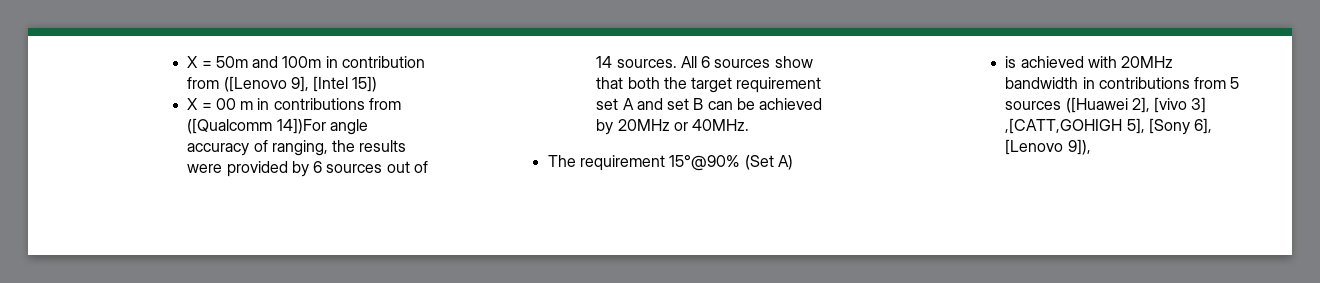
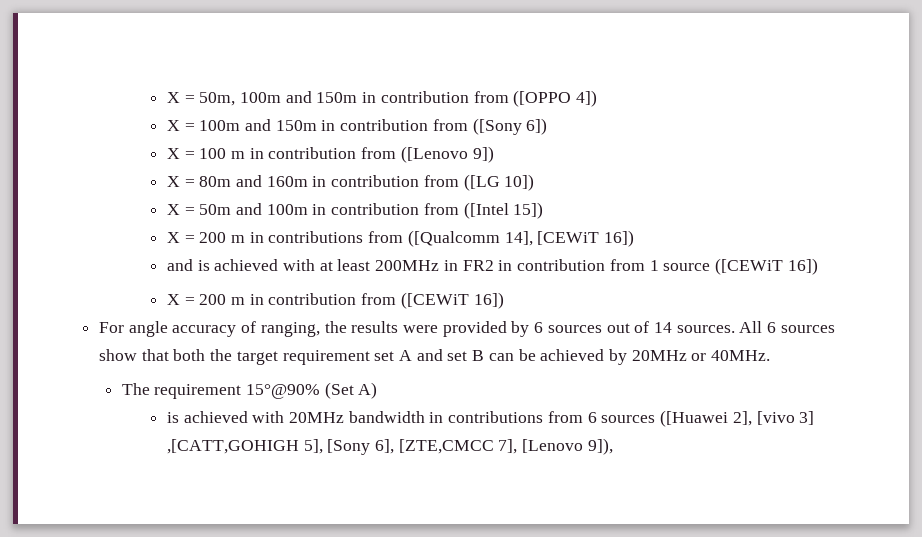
[187,56,212,68] X = -> [166,90,598,107] [166,118,548,135] [166,146,494,163] [166,174,535,191] [166,204,195,215] X = 50m, 100m and 150m in contribution from ([OPPO 4]) // X = 100m and 150m in contribution from ([Sony 6]) // X = 100 m in contribution from ([Lenovo 9]) // X = 80m and 160m in contribution from ([LG 10]) // X =
[223,76,349,92] ([Lenovo 9], [Intel -> [463,202,509,219] ([Intel
[215,98,236,110] 00 -> [199,232,227,243] 200
[276,118,326,134] 14])For -> [504,230,635,247] [166,258,818,275] [166,292,504,309] [98,322,124,333] 14], [CEWiT 16]) // and is achieved with at least 200MHz in FR2 in contribution from 1 source ([CEWiT 16]) // X = 200 m in contribution from ([CEWiT 16]) // For
[1230,77,1240,89] 5 -> [587,412,597,423] 6
(1213, 126) none -> [398,439,518,454] [ZTE,CMCC 7],

